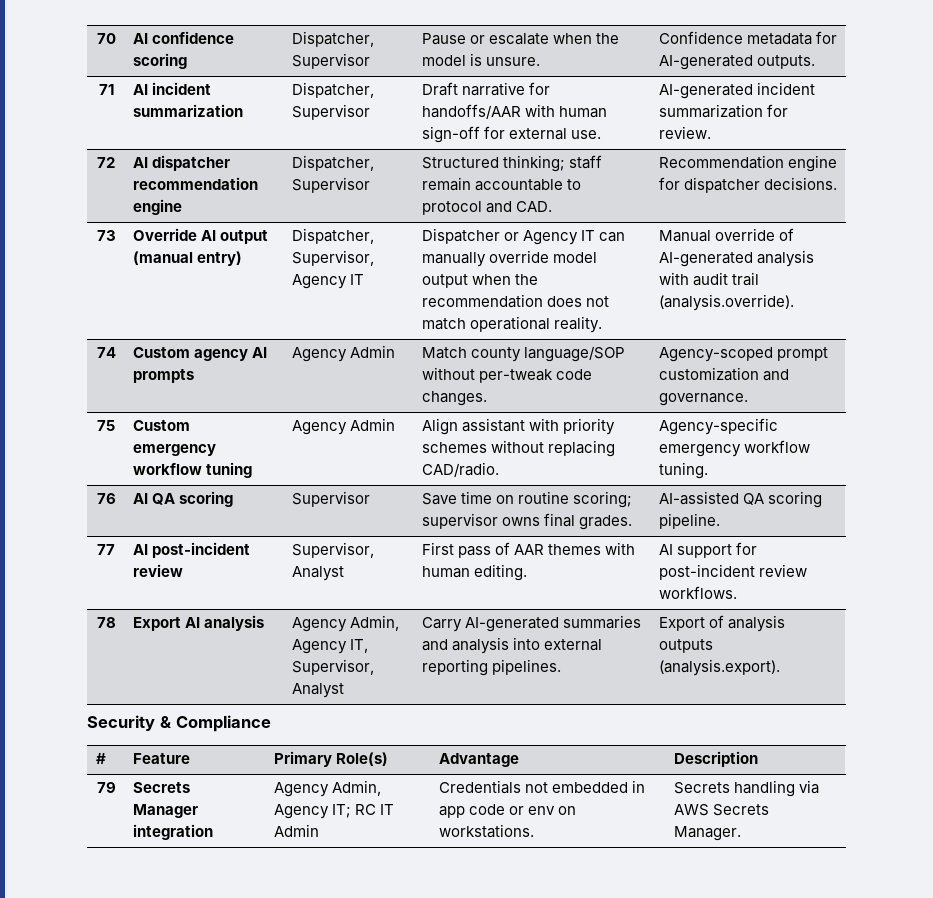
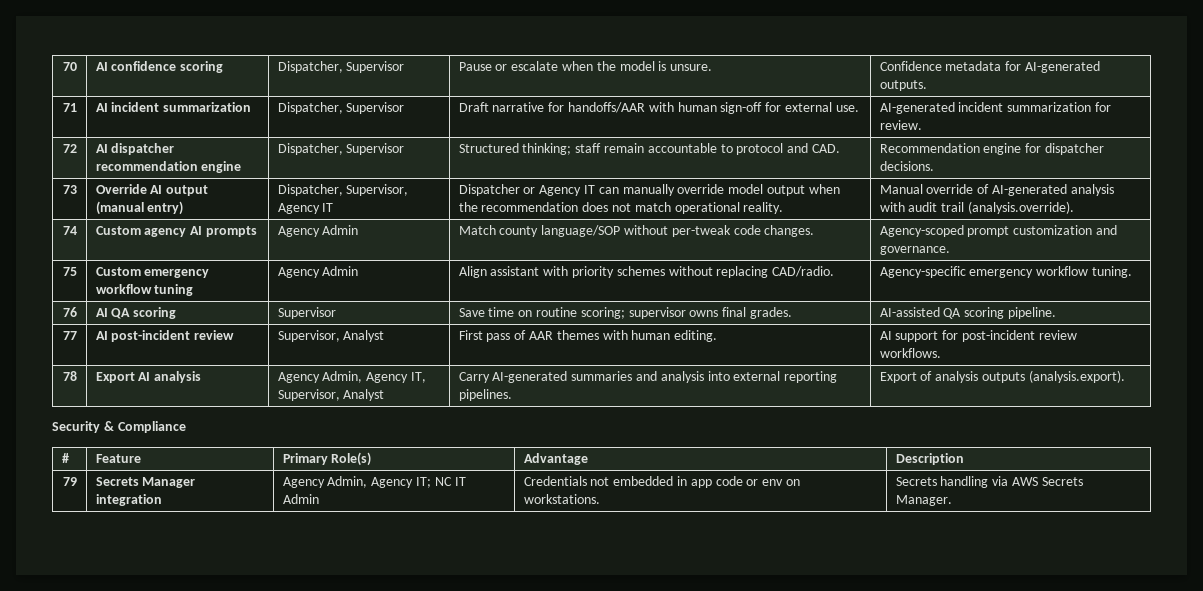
[354,804,376,815] RC -> [434,477,452,486] NC

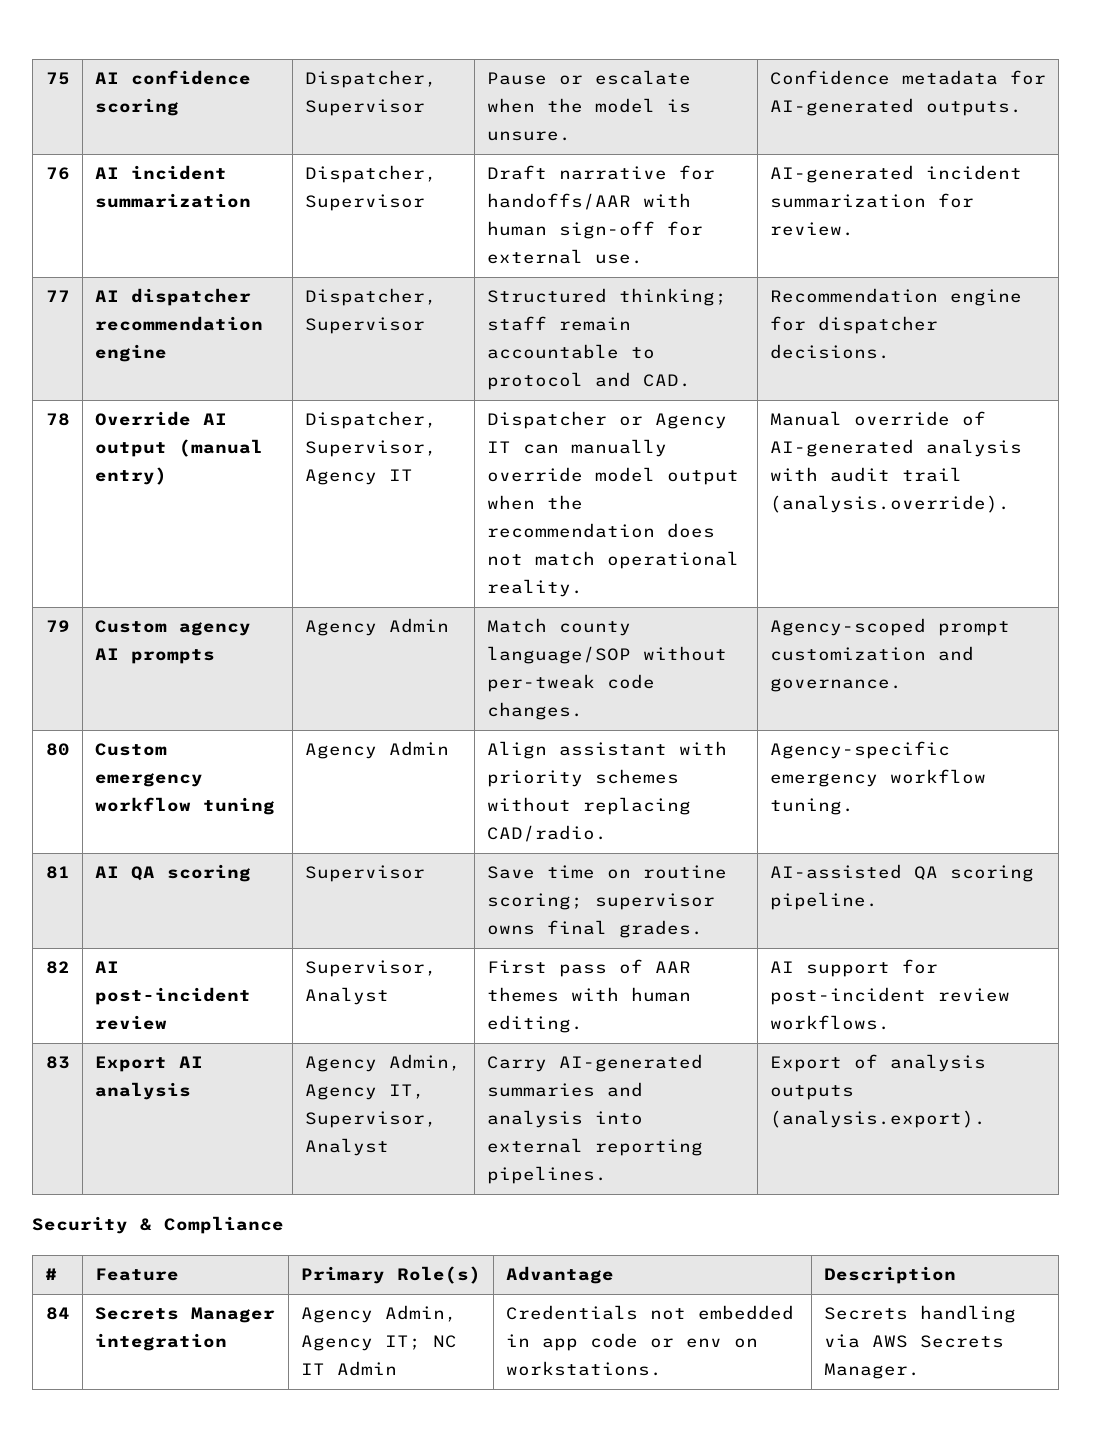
[62,62,77,71] 70 -> [45,72,70,85] 75
[62,103,77,112] 71 -> [45,167,70,180] 76
[62,144,77,153] 72 -> [45,290,70,302] 77
[62,185,77,194] 73 -> [45,413,70,426] 78
[62,226,77,235] 74 -> [45,620,70,632] 79
[62,267,77,276] 75 -> [45,743,70,756] 80
[62,307,77,317] 76 -> [45,866,70,879] 81
[62,331,77,340] 77 -> [45,961,70,974] 82
[62,371,77,381] 78 -> [45,1056,70,1069] 83
[62,477,77,486] 79 -> [45,1307,70,1320] 84

